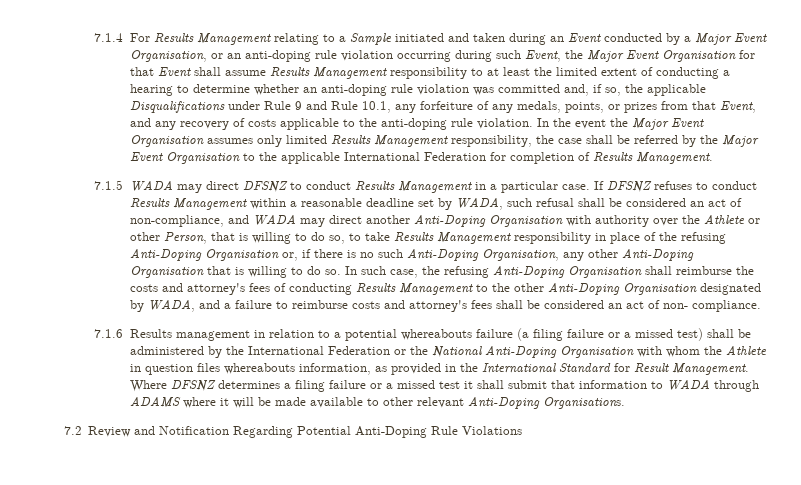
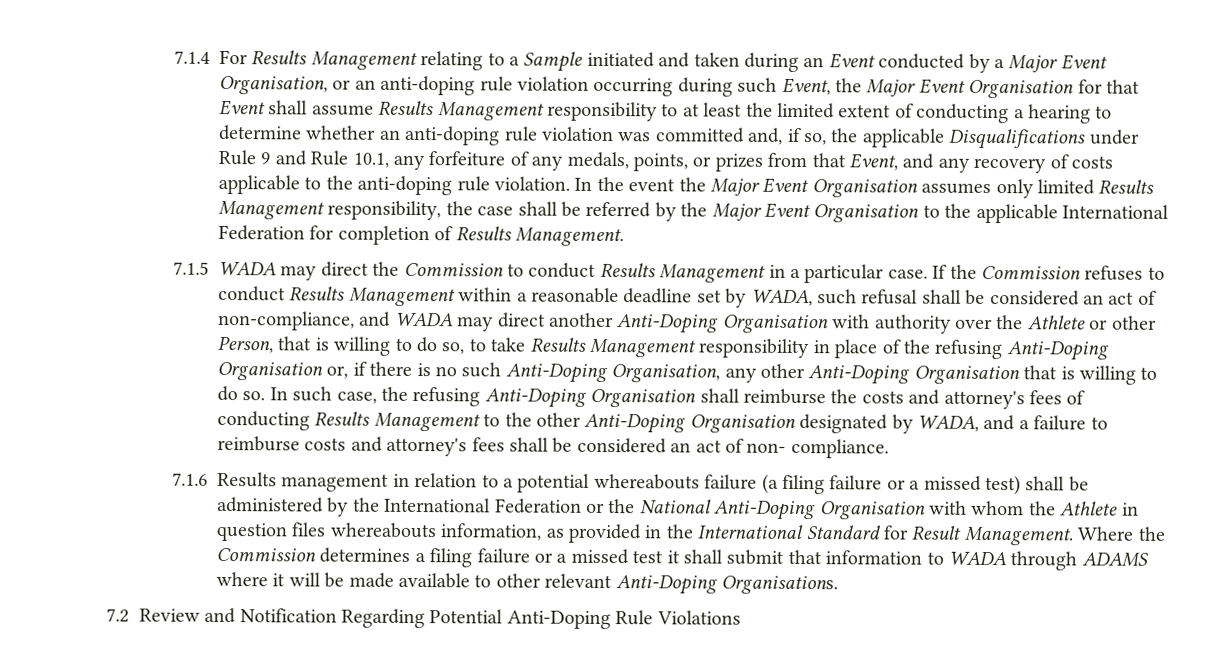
[242,181,288,193] DFSNZ -> [372,261,504,277] the Commission
[606,181,652,193] DFSNZ -> [949,264,1081,280] the Commission
[170,380,216,392] DFSNZ -> [1137,526,1166,541] [215,547,316,562] the Commission

